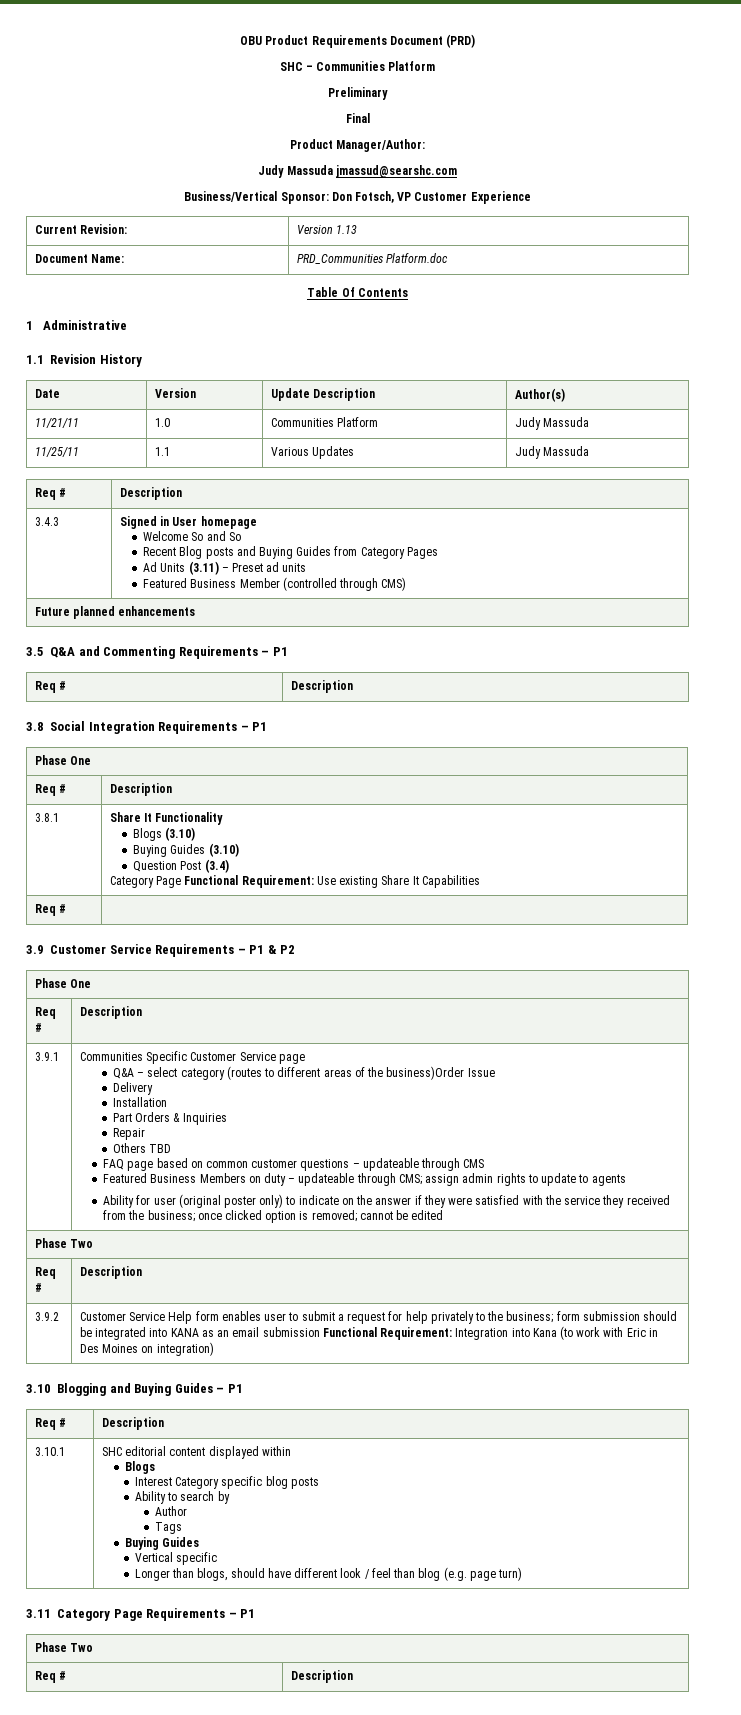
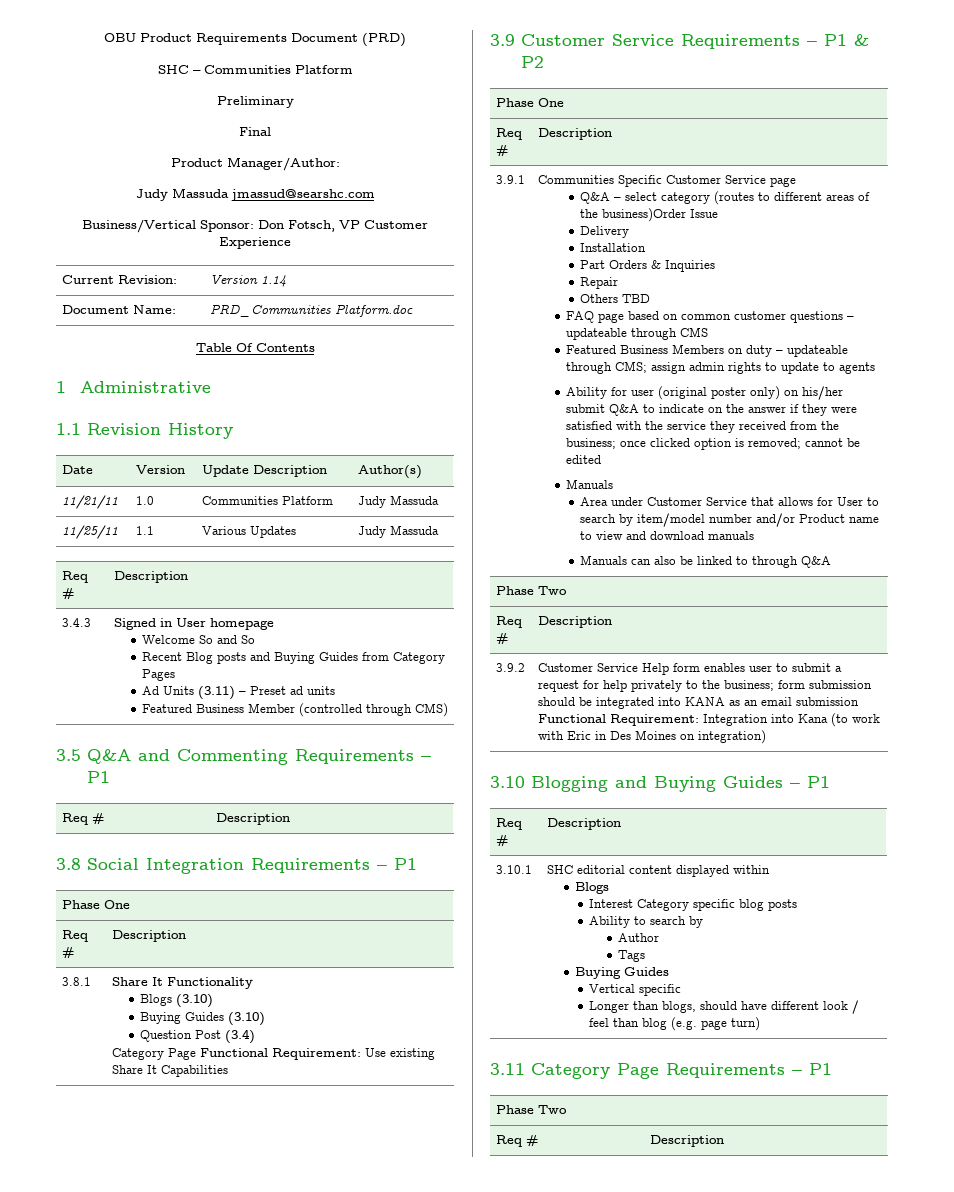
[336,225,358,234] 1.13 -> [260,275,286,287] 1.14
[34,606,196,619] // Future planned enhancements -> (448, 710) none
[34,904,67,916] // Req # | -> (228, 1071) none
(284, 1201) none -> [783,386,843,400] [565,404,639,416] on his/her submit Q&A
(444, 1215) none -> [565,479,613,489] [580,497,880,506] [580,513,880,527] [580,531,755,540] [580,555,832,568] // Manuals // Area under Customer Service that allows for User to search by item/model number and/or Product name to view and download manuals // Manuals can also be linked to through Q&A

